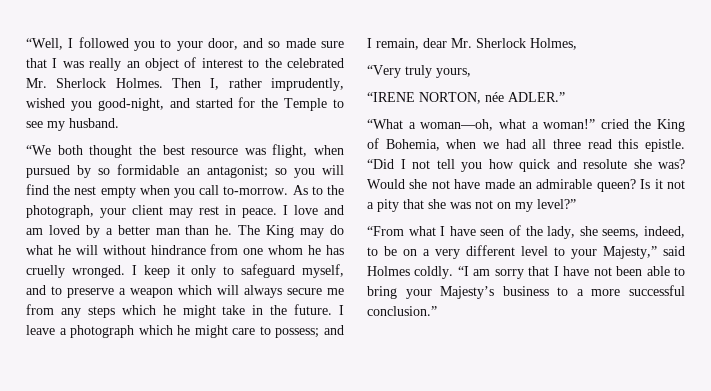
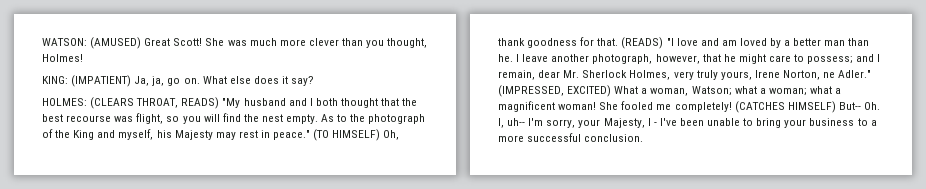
[26,37,345,51] [26,57,344,71] [26,78,344,91] [26,97,344,111] [26,118,119,131] [26,145,51,155] “Well, I followed you to your door, and so made sure that I was really an object of interest to the celebrated Mr. Sherlock Holmes. Then I, rather imprudently, wished you good-night, and started for the Temple to see my husband. // “We -> [42,37,428,49] [42,54,83,62] [42,75,315,87] [42,97,313,109] WATSON: (AMUSED) Great Scott! She was much more clever than you thought, Holmes! // KING: (IMPATIENT) Ja, ja, go on. What else does it say? // HOLMES: (CLEARS THROAT, READS) "My husband and I
(133, 151) none -> [381,98,400,106] that
[191,148,239,155] resource -> [66,115,112,122] recourse
[314,145,344,155] [26,164,268,178] when pursued by so formidable an antagonist; -> (164, 118) none
[100,185,344,198] [26,205,288,218] empty when you call to-morrow. As to the photograph, your client may rest in peace. I -> [286,114,426,124] [42,129,400,141] [498,37,674,49] empty. As to the photograph of the King and myself, his Majesty may rest in peace." (TO HIMSELF) Oh, thank goodness for that. (READS) "I
[238,225,344,238] [26,244,344,255] [26,264,344,278] [26,285,344,298] [26,304,344,318] [26,325,173,338] The King may do what he will without hindrance from one whom he has cruelly wronged. I keep it only to safeguard myself, and to preserve a weapon which will always secure me from any steps which he might take in the future. I leave a photograph which -> [516,54,721,64] I leave another photograph, however, that
[367,65,401,78] // “Very -> [673,71,694,80] very
[367,92,565,104] [367,119,685,132] [367,138,685,152] [367,159,685,172] [367,179,685,192] [367,199,576,212] [367,225,685,239] [367,245,685,259] [367,266,670,279] // “IRENE NORTON, née ADLER.” // “What a woman—oh, what a woman!” cried the King of Bohemia, when we had all three read this epistle. “Did I not tell you how quick and resolute she was? Would she not have made an admirable queen? Is it not a pity that she was not on my level?” // “From what I have seen of the lady, she seems, indeed, to be on a very different level to your Majesty,” said Holmes coldly. “I am sorry that I have not been able -> [754,70,872,80] [498,85,842,97] [498,101,880,113] [498,118,741,128] Irene Norton, ne Adler." (IMPRESSED, EXCITED) What a woman, Watson; what a woman; what a magnificent woman! She fooled me completely! (CATCHES HIMSELF) But-- Oh. I, uh-- I'm sorry, your Majesty, I - I've been unable
[440,286,495,299] Majesty’s -> (807, 123) none
[367,306,437,316] conclusion.” -> [584,134,644,142] conclusion.

